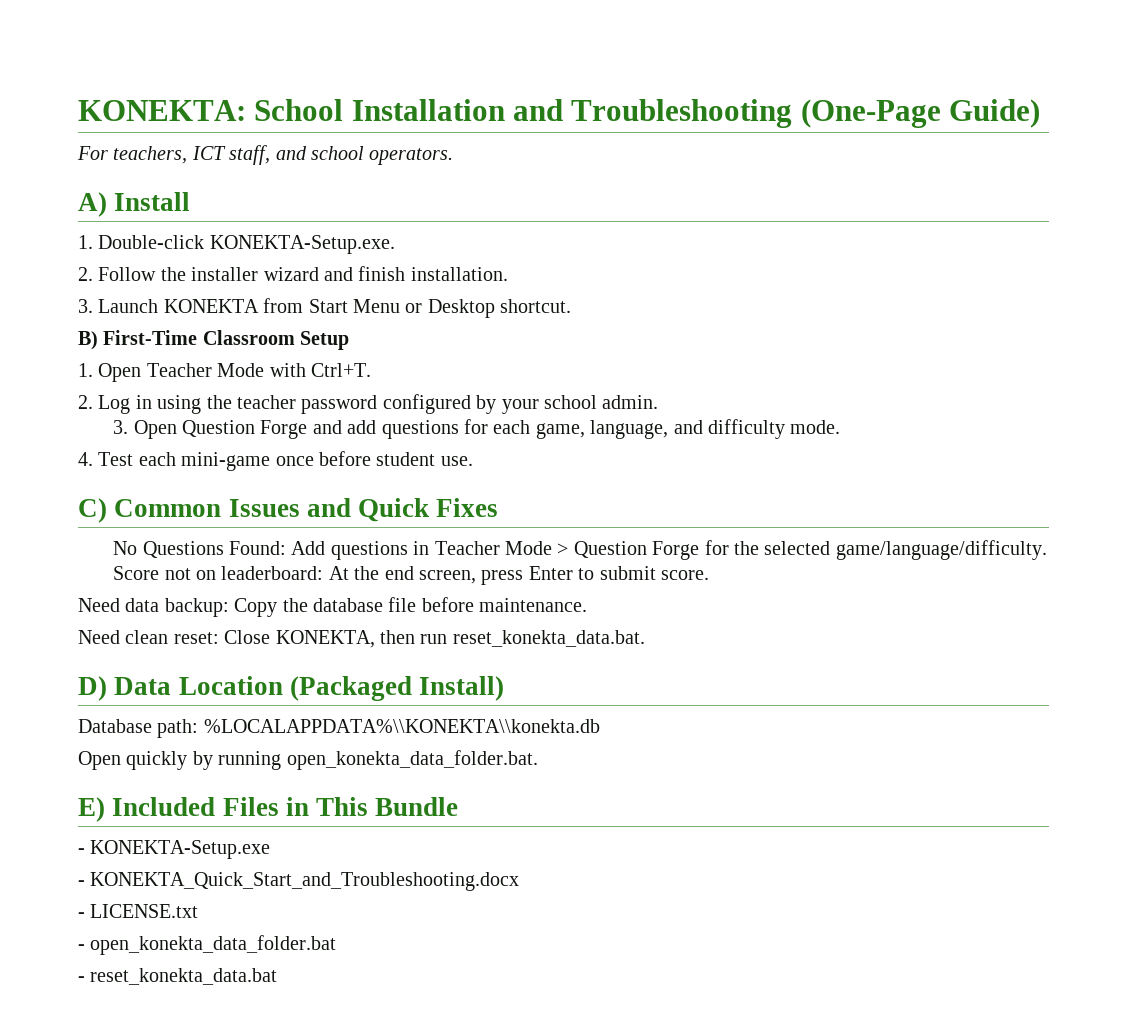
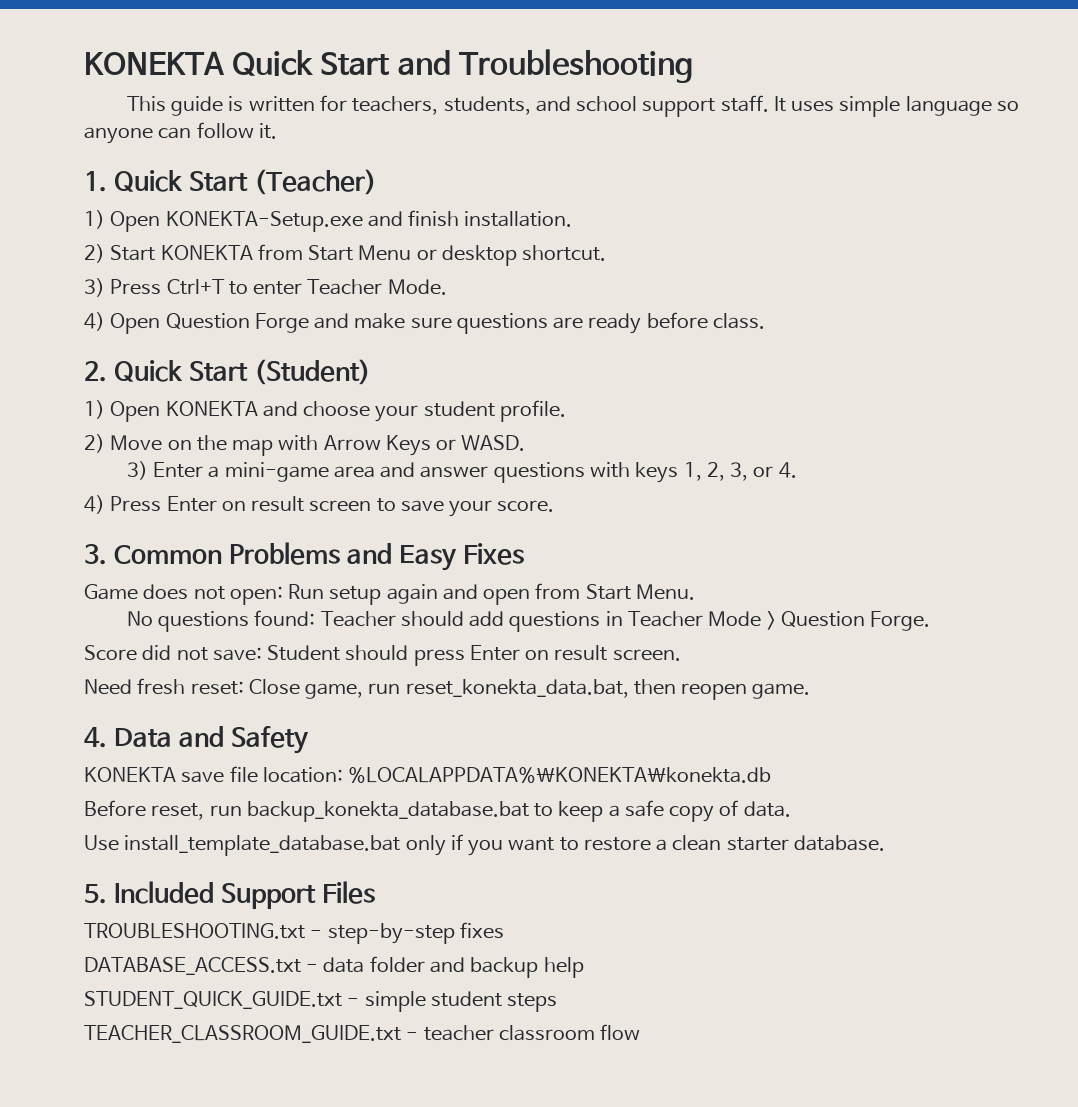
[78,99,505,121] KONEKTA: School Installation -> [84,50,390,76] KONEKTA Quick Start
[800,99,1041,128] [77,145,454,165] [78,192,191,217] [78,235,395,254] [78,267,319,281] (One-Page Guide) // For teachers, ICT staff, and school operators. // A) Install // 1. Double-click KONEKTA-Setup.exe. // 2. Follow the installer wizard -> [126,95,1019,117] [84,122,277,144] [84,169,378,195] [84,210,363,232] // This guide is written for teachers, students, and school support staff. It uses simple language so anyone can follow it. // 1. Quick Start (Teacher) // 1) Open KONEKTA-Setup.exe
[78,299,159,313] 3. Launch -> [84,244,156,263] 2) Start
[427,299,495,318] Desktop -> [441,245,517,266] desktop
[78,330,350,350] [78,363,371,382] [78,394,659,414] [113,419,841,439] [78,451,473,471] [78,498,499,523] [113,541,326,558] B) First-Time Classroom Setup // 1. Open Teacher Mode with Ctrl+T. // 2. Log in using the teacher password configured by your school admin. // 3. Open Question Forge and add questions for each game, language, and difficulty mode. // 4. Test each mini-game once before student use. // C) Common Issues and Quick Fixes // No Questions Found: Add -> [84,278,447,297] [84,312,765,334] [84,359,372,385] [84,400,566,422] [84,434,526,456] [126,461,797,483] [84,495,555,517] [84,542,525,571] [84,583,695,605] [126,610,505,632] 3) Press Ctrl+T to enter Teacher Mode. // 4) Open Question Forge and make sure questions are ready before class. // 2. Quick Start (Student) // 1) Open KONEKTA and choose your student profile. // 2) Move on the map with Arrow Keys or WASD. // 3) Enter a mini-game area and answer questions with keys 1, 2, 3, or 4. // 4) Press Enter on result screen to save your score. // 3. Common Problems and Easy Fixes // Game does not open: Run setup again and open from Start Menu. // No questions found: Teacher should add
[652,540,1047,560] [113,566,709,585] [78,597,588,617] [78,630,645,648] [78,676,505,701] [78,719,600,738] [78,750,538,770] [78,797,459,822] [78,840,271,859] [78,872,520,891] [78,904,199,918] [78,935,337,955] [78,968,278,985] Forge for the selected game/language/difficulty. // Score not on leaderboard: At the end screen, press Enter to submit score. // Need data backup: Copy the database file before maintenance. // Need clean reset: Close KONEKTA, then run reset_konekta_data.bat. // D) Data Location (Packaged Install) // Database path: %LOCALAPPDATA%\\KONEKTA\\konekta.db // Open quickly by running open_konekta_data_folder.bat. // E) Included Files in This Bundle // - KONEKTA-Setup.exe // - KONEKTA_Quick_Start_and_Troubleshooting.docx // - LICENSE.txt // - open_konekta_data_folder.bat // - reset_konekta_data.bat -> [870,611,931,631] [84,645,681,666] [84,678,811,700] [84,726,310,754] [84,766,772,783] [84,800,791,822] [84,834,885,856] [84,881,376,909] [84,922,504,944] [84,956,584,978] [84,991,558,1012] [84,1024,641,1043] Forge. // Score did not save: Student should press Enter on result screen. // Need fresh reset: Close game, run reset_konekta_data.bat, then reopen game. // 4. Data and Safety // KONEKTA save file location: %LOCALAPPDATA%\KONEKTA\konekta.db // Before reset, run backup_konekta_database.bat to keep a safe copy of data. // Use install_template_database.bat only if you want to restore a clean starter database. // 5. Included Support Files // TROUBLESHOOTING.txt - step-by-step fixes // DATABASE_ACCESS.txt - data folder and backup help // STUDENT_QUICK_GUIDE.txt - simple student steps // TEACHER_CLASSROOM_GUIDE.txt - teacher classroom flow

